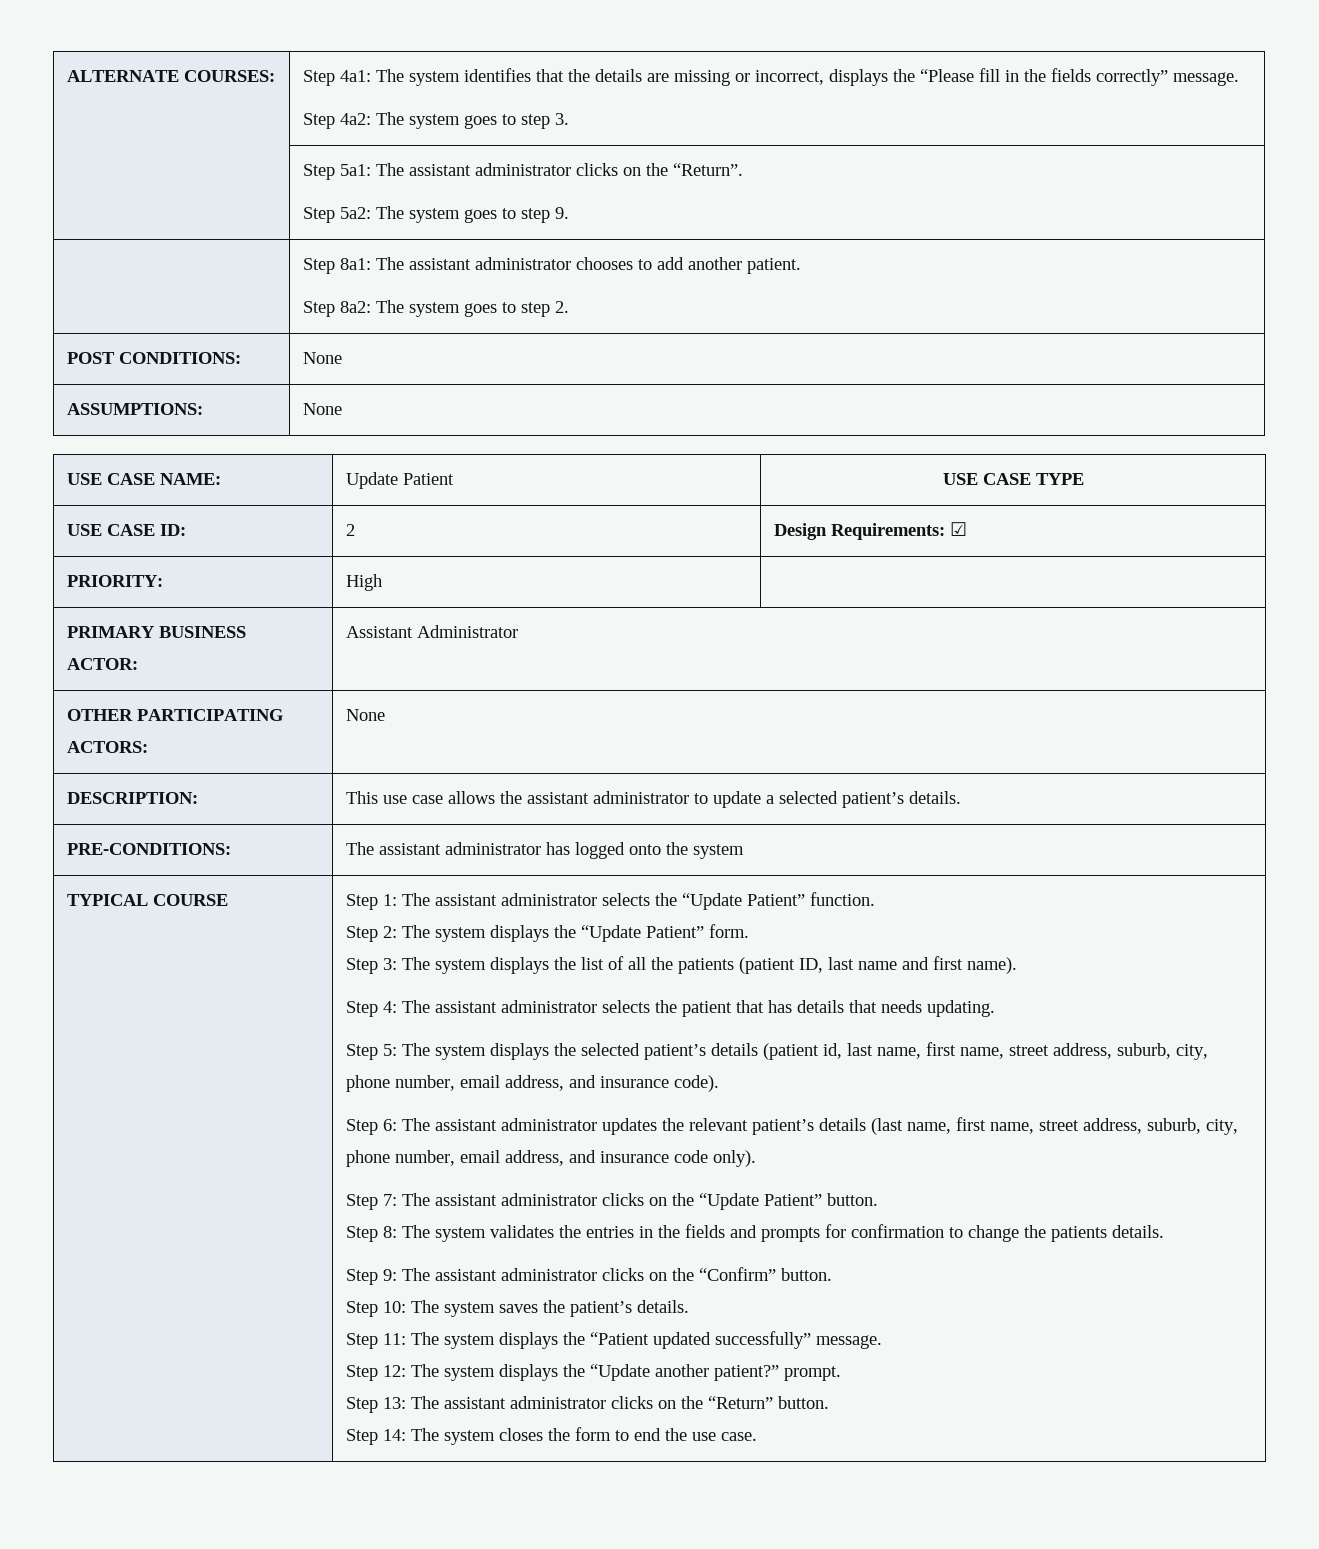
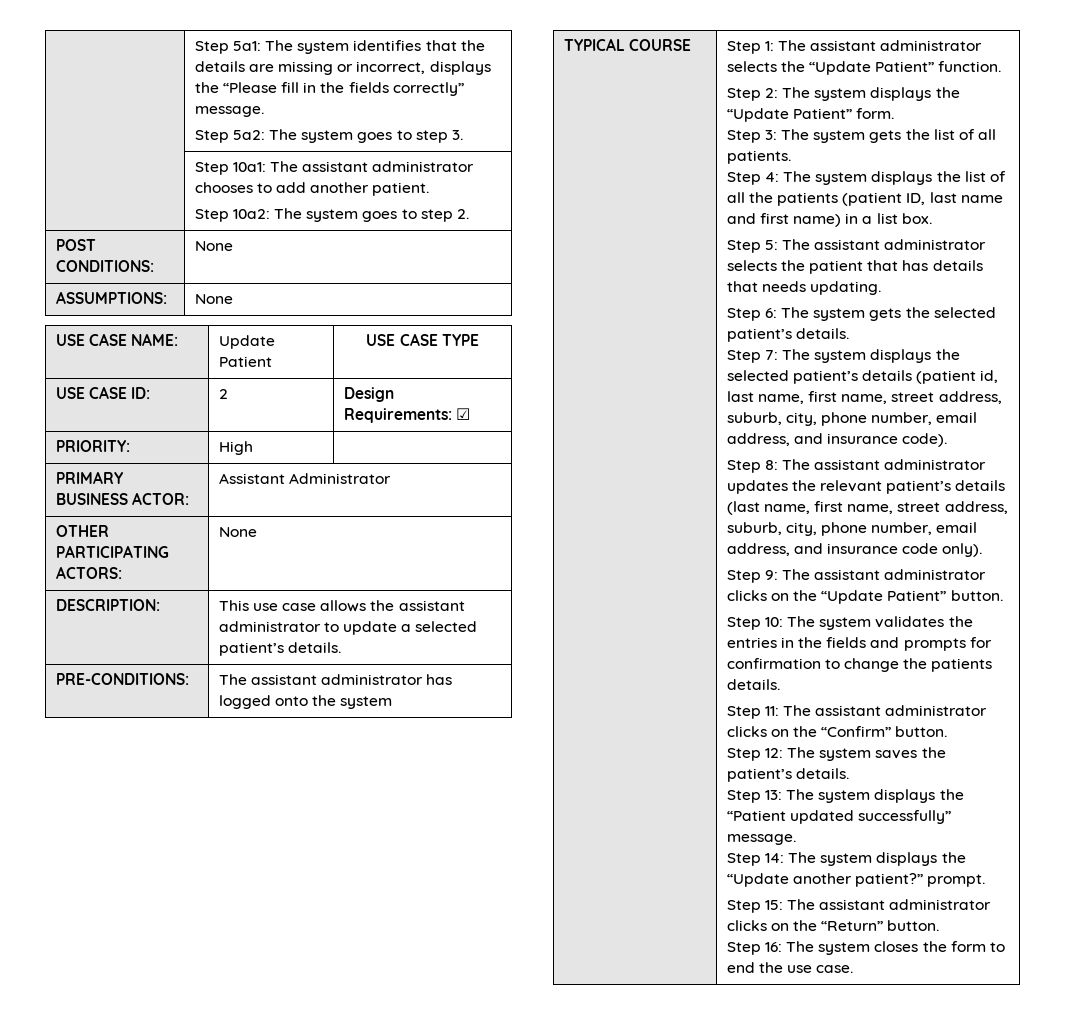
[67,70,276,82] [303,70,372,86] ALTERNATE COURSES: | Step 4a1: -> [194,41,261,54] | Step 5a1:
[340,113,372,125] 4a2: -> [232,130,265,140] 5a2:
[340,163,744,176] [303,206,570,223] [303,258,372,274] 5a1: The assistant administrator clicks on the “Return”. // Step 5a2: The system goes to step 9. // | Step 8a1: -> [232,162,266,172] 10a1:
[340,301,372,313] 8a2: -> [232,209,270,219] 10a2:
(487, 966) none -> [869,129,997,143] [726,150,791,164] [726,171,868,185] gets the list of all patients. // Step 4: The system
[967,957,1018,974] [346,1001,398,1017] name). // Step 4: -> [792,213,932,227] [726,240,778,253] name) in a list box. // Step 5:
[383,1044,398,1056] 5: -> [764,307,996,321] [726,328,849,342] [726,350,778,363] 6: The system gets the selected patient’s details. // Step 7:
[383,1119,398,1131] 6: -> [764,460,778,470] 8:
[383,1194,398,1206] 7: -> [764,570,778,580] 9:
[383,1226,398,1238] 8: -> [764,617,783,627] 10:
[383,1269,398,1281] 9: -> [764,706,779,716] 11:
[383,1301,407,1313] 10: -> [764,748,783,758] 12:
[383,1333,407,1345] 11: -> [764,790,782,800] 13:
[383,1365,407,1377] 12: -> [764,853,784,863] 14:
[383,1397,407,1409] 13: -> [764,900,783,910] 15:
[383,1429,407,1441] 14: -> [764,942,782,952] 16:

